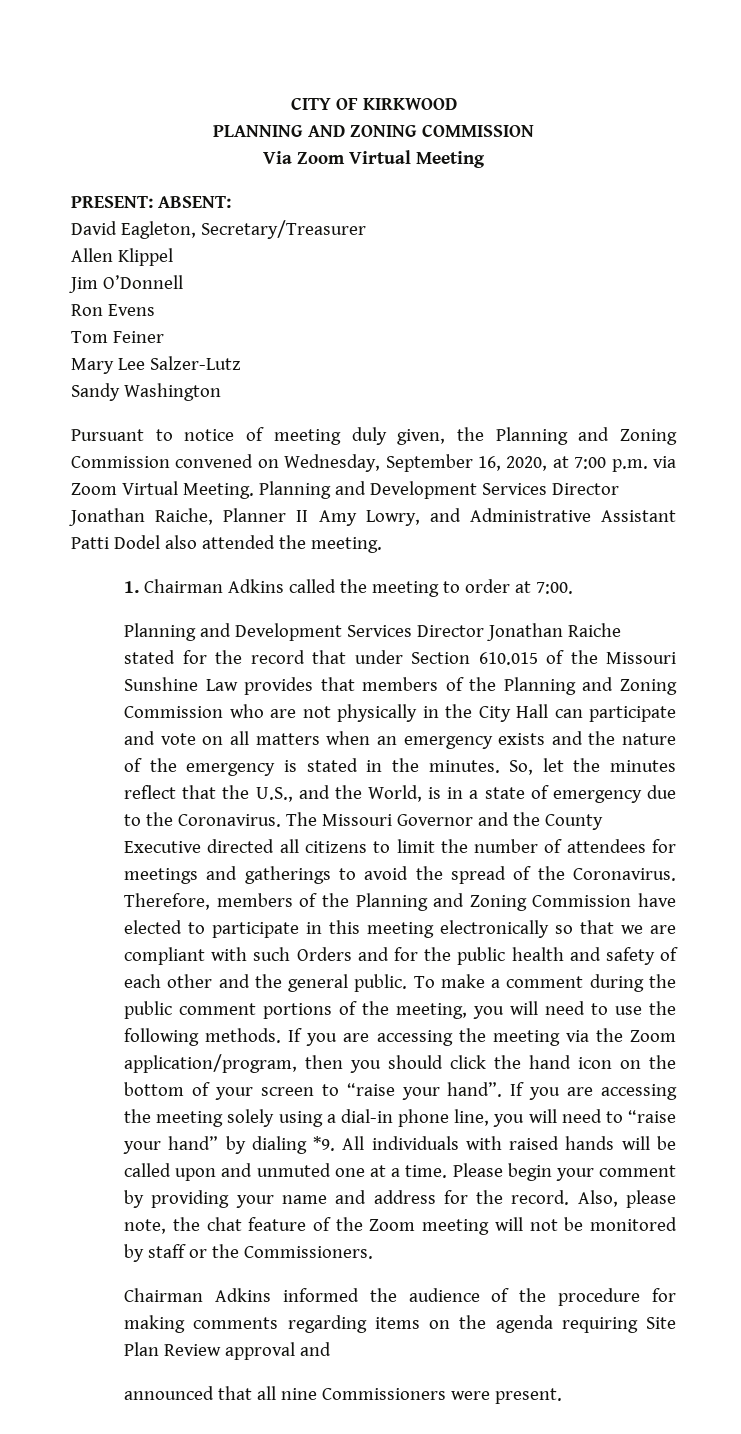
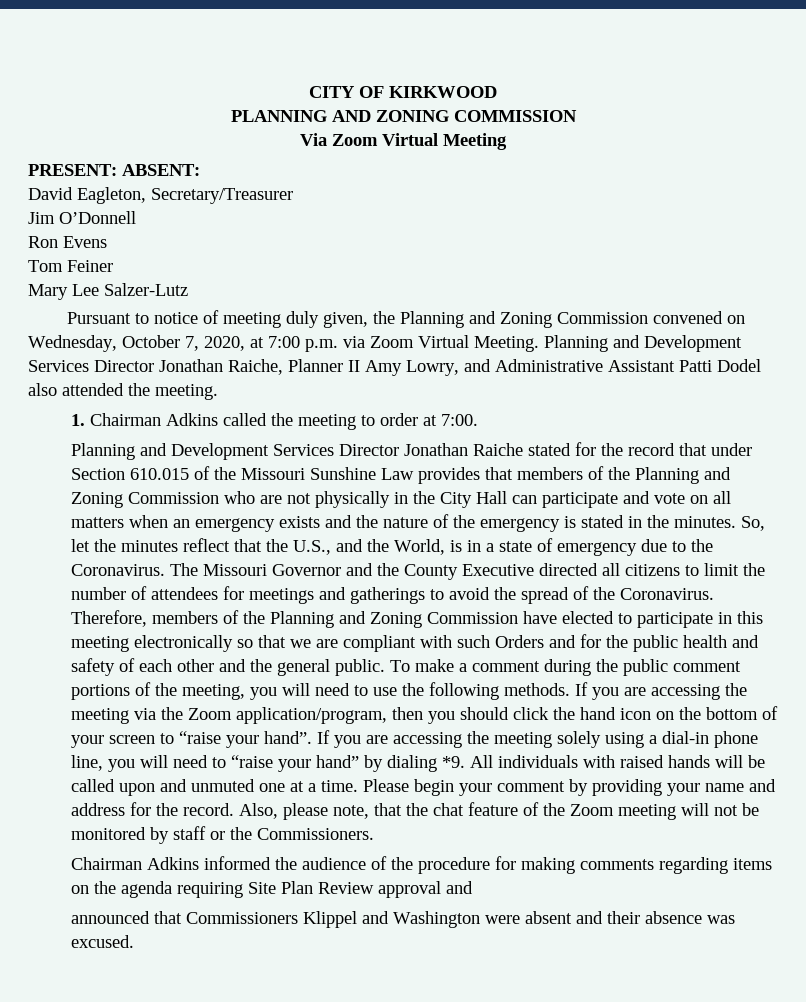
[71,248,173,266] // Allen Klippel -> (293, 196) none
[71,383,221,401] // Sandy Washington -> (188, 289) none
[385,454,501,472] September 16, -> [122,335,199,351] October 7,
(167, 1226) none -> [373,803,402,816] that
[257,1386,563,1404] all nine Commissioners were present. -> [185,911,735,928] [70,935,134,948] Commissioners Klippel and Washington were absent and their absence was excused.

